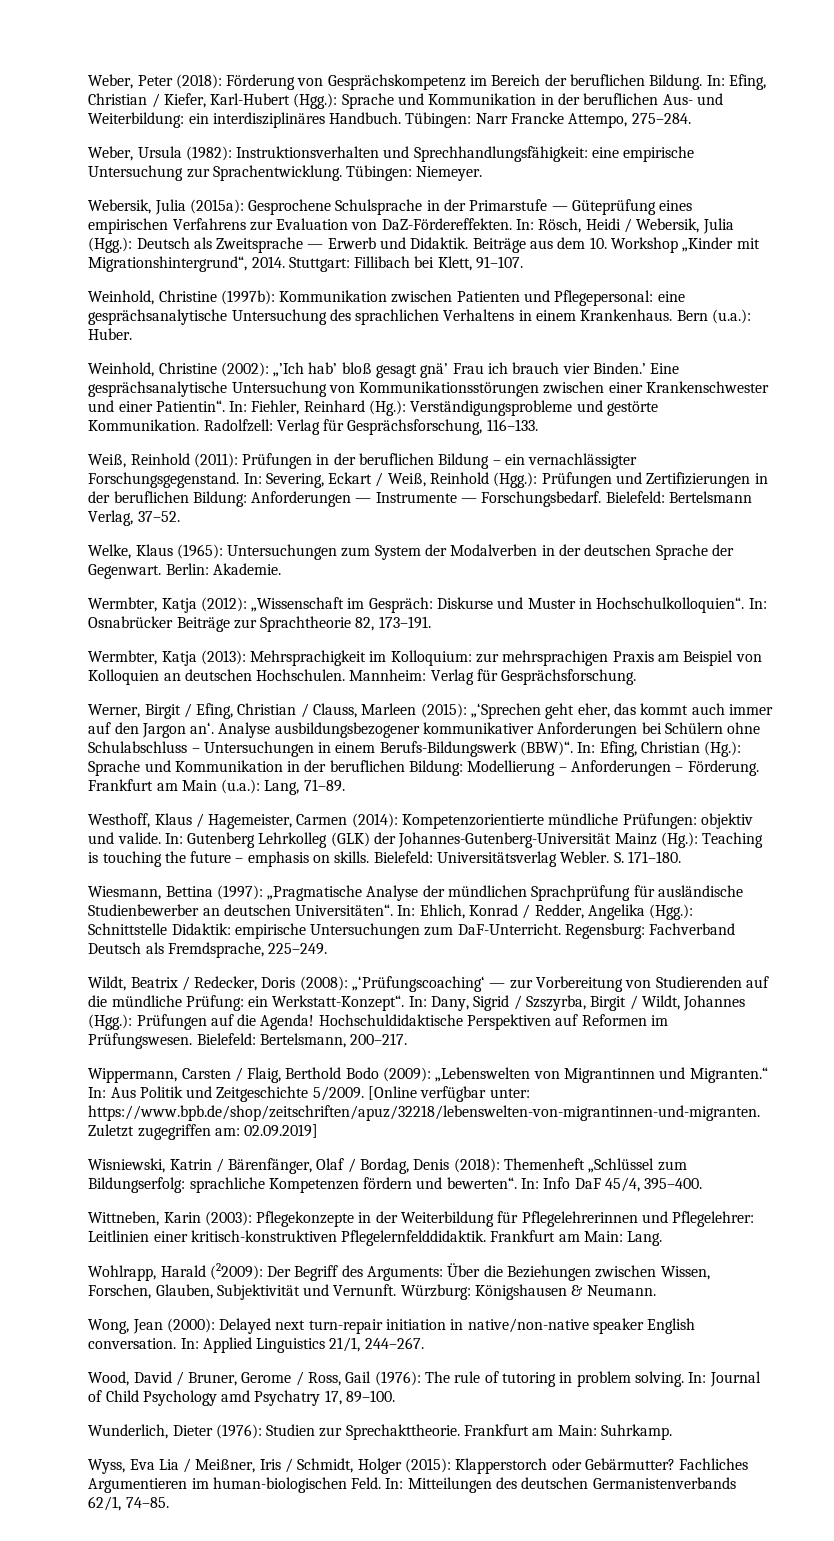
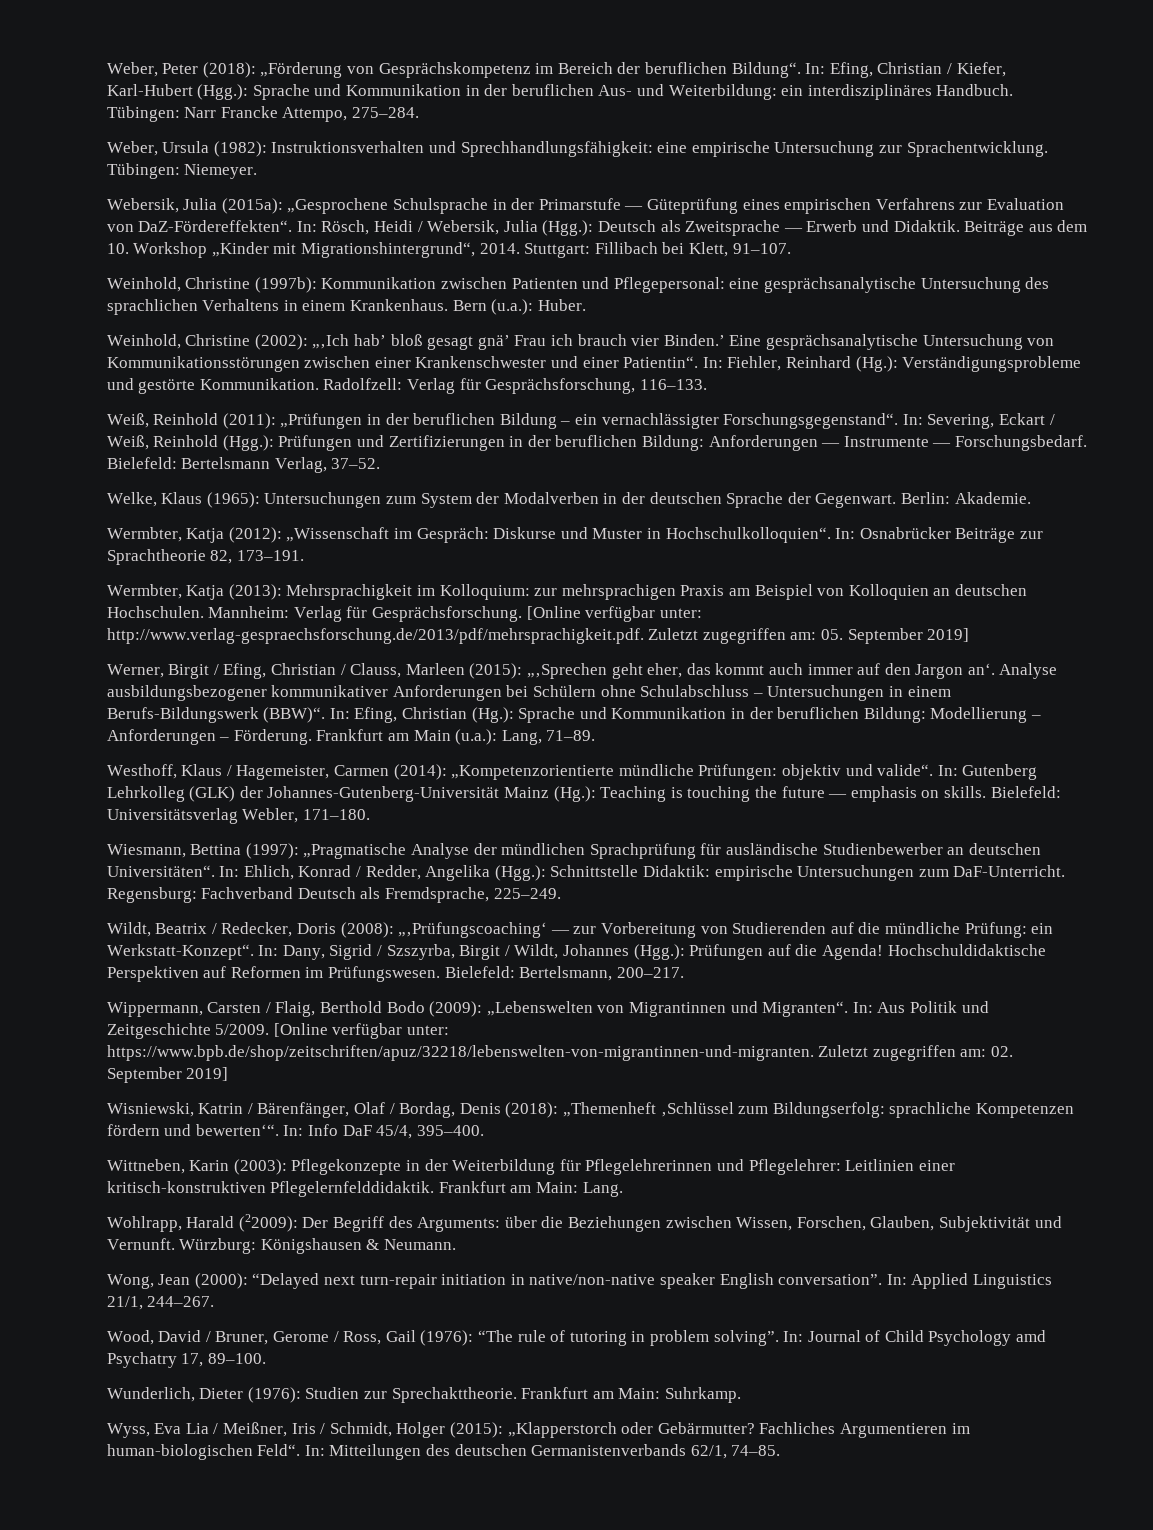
[226,74,296,90] Förderung -> [260,62,343,78] „Förderung
[649,74,703,90] Bildung. -> [731,62,801,78] Bildung“.
[248,199,332,215] Gesprochene -> [287,198,389,214] „Gesprochene
[381,218,512,230] DaZ-Fördereffekten. -> [138,220,293,232] DaZ-Fördereffekten“.
[273,362,305,377] „’Ich -> [312,334,350,349] „‚Ich
[242,453,313,469] Prüfungen -> [280,413,363,429] „Prüfungen
[88,472,240,488] Forschungsgegenstand. -> [723,413,899,429] Forschungsgegenstand“.
(637, 677) none -> [526,606,702,622] [106,628,970,644] [Online verfügbar unter: http://www.verlag-gespraechsforschung.de/2013/pdf/mehrsprachigkeit.pdf. Zuletzt zugegriffen am: 05. September 2019]
[471,703,542,719] „‘Sprechen -> [526,663,607,679] „‚Sprechen
[402,814,545,829] Kompetenzorientierte -> [451,765,615,780] „Kompetenzorientierte
[117,832,161,844] valide. -> [877,764,934,776] valide“.
[235,858,244,863] – -> [828,794,848,798] —
[560,851,624,863] Webler. S. -> [242,808,299,823] Webler,
[352,976,486,992] „‘Prüfungscoaching‘ -> [398,922,548,938] „‚Prüfungscoaching‘
[689,1067,768,1083] Migranten.“ -> [762,1001,849,1017] Migranten“.
[244,1124,319,1138] 02.09.2019] -> [991,1046,1014,1057] [106,1067,229,1083] 02. September 2019]
[504,1158,655,1173] Themenheft „Schlüssel -> [562,1102,734,1117] „Themenheft ‚Schlüssel
[446,1177,517,1189] bewerten“. -> [195,1124,279,1136] bewerten‘“.
[447,1263,481,1277] Über -> [504,1216,537,1228] über
[219,1318,272,1334] Delayed -> [252,1273,320,1289] “Delayed
[88,1338,177,1349] conversation. -> [778,1274,883,1285] conversation”.
[425,1371,451,1383] The -> [477,1330,513,1342] “The
[634,1371,684,1387] solving. -> [713,1330,779,1346] solving”.
[455,1458,548,1474] Klapperstorch -> [507,1422,617,1438] „Klapperstorch
[351,1477,382,1489] Feld. -> [257,1444,301,1456] Feld“.

